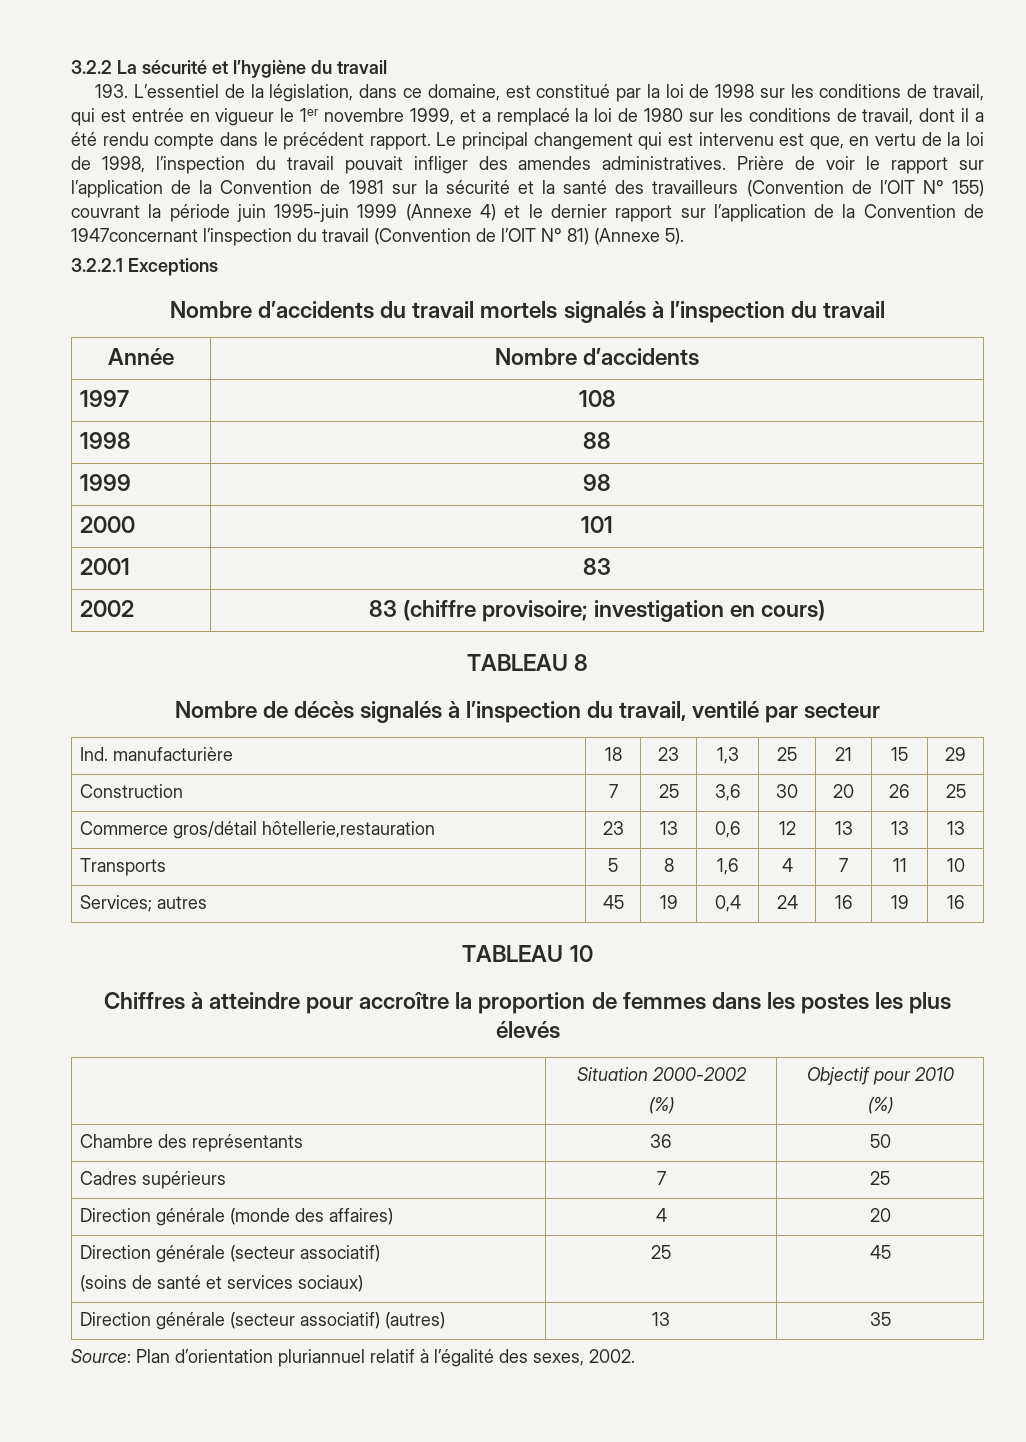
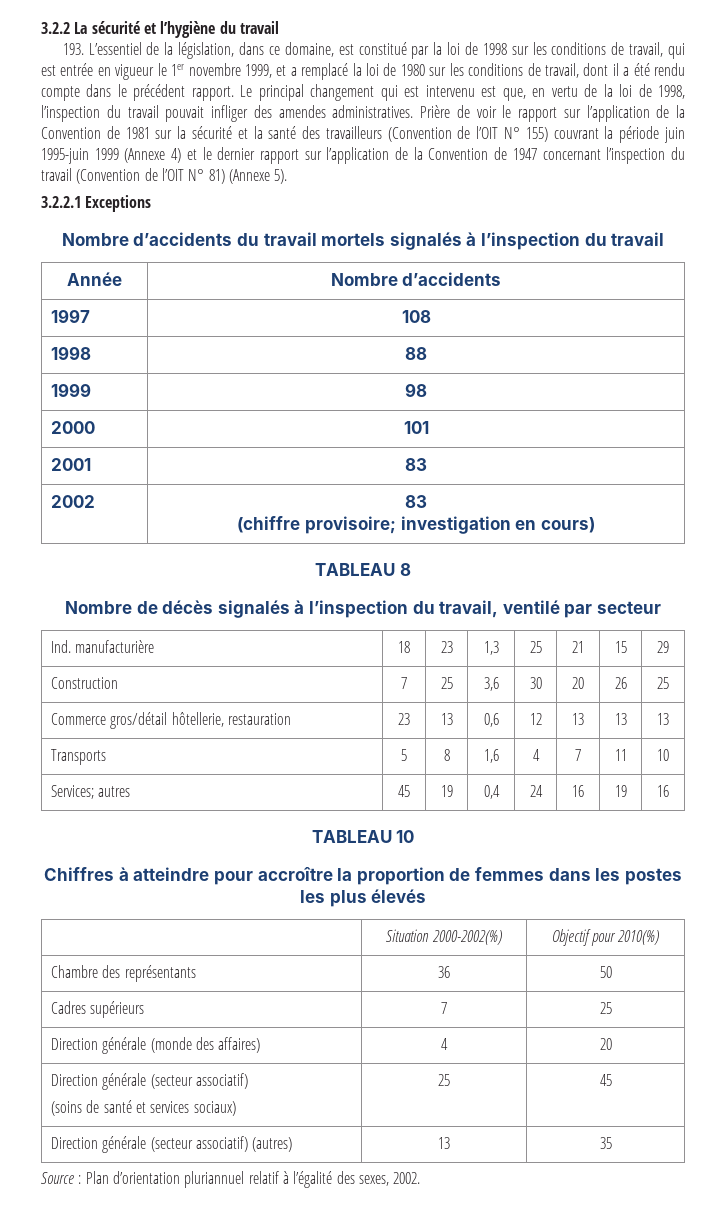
[71,228,198,242] 1947concernant -> [512,148,601,160] 1947 concernant
(398, 608) none -> (427, 501) //
[262,821,436,838] hôtellerie,restauration -> [171,712,291,727] hôtellerie, restauration
[651,1067,747,1081] [648,1097,674,1114] 2000-2002 // (%) -> [431,930,502,945] 2000-2002(%)
[913,1067,955,1081] [867,1097,893,1114] 2010 // (%) -> [617,930,660,945] 2010(%)
[71,1349,131,1363] Source: -> [41,1172,82,1184] Source :

